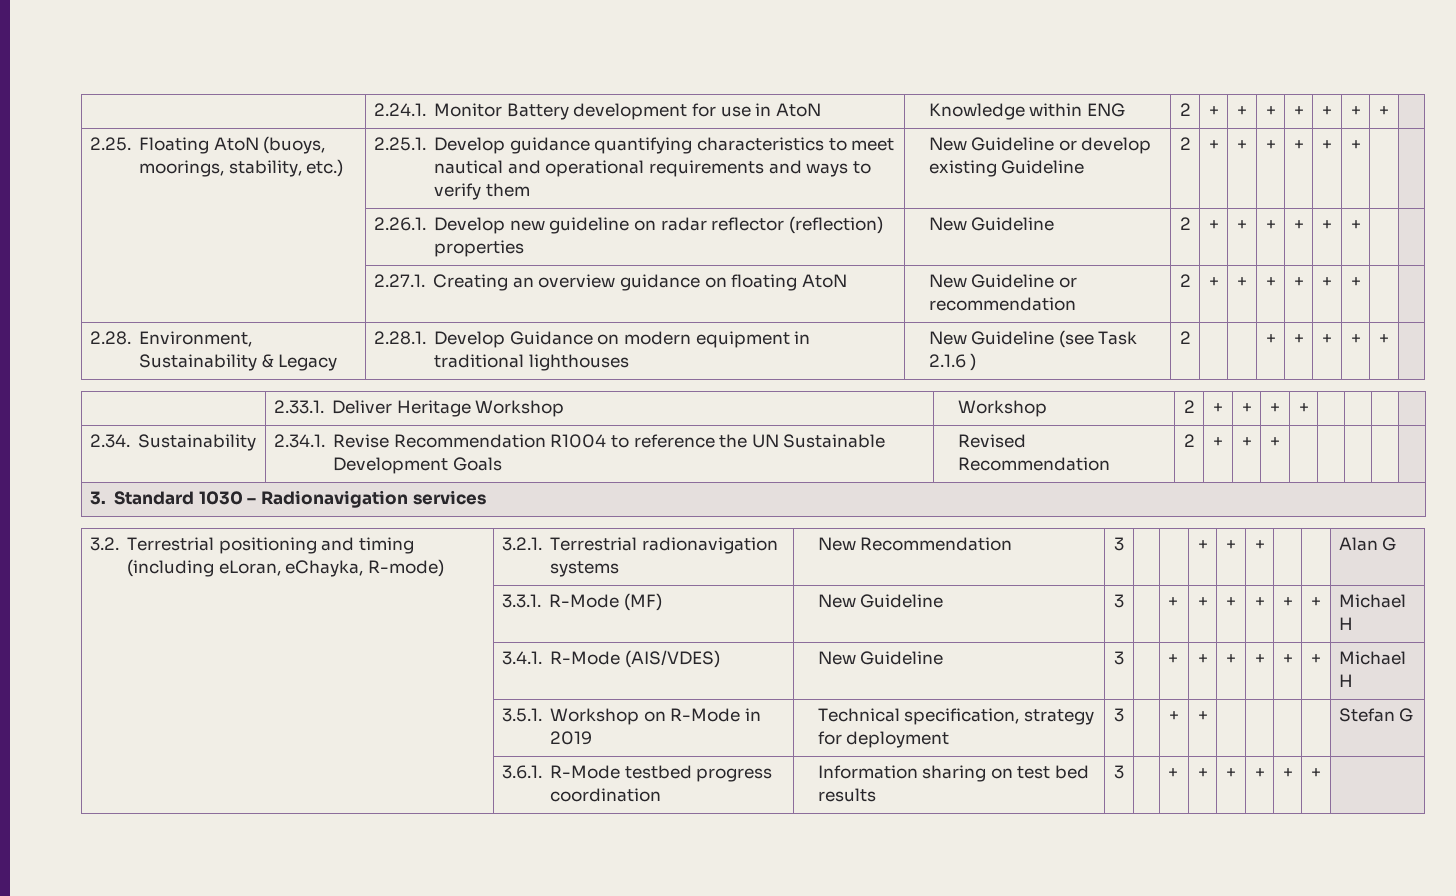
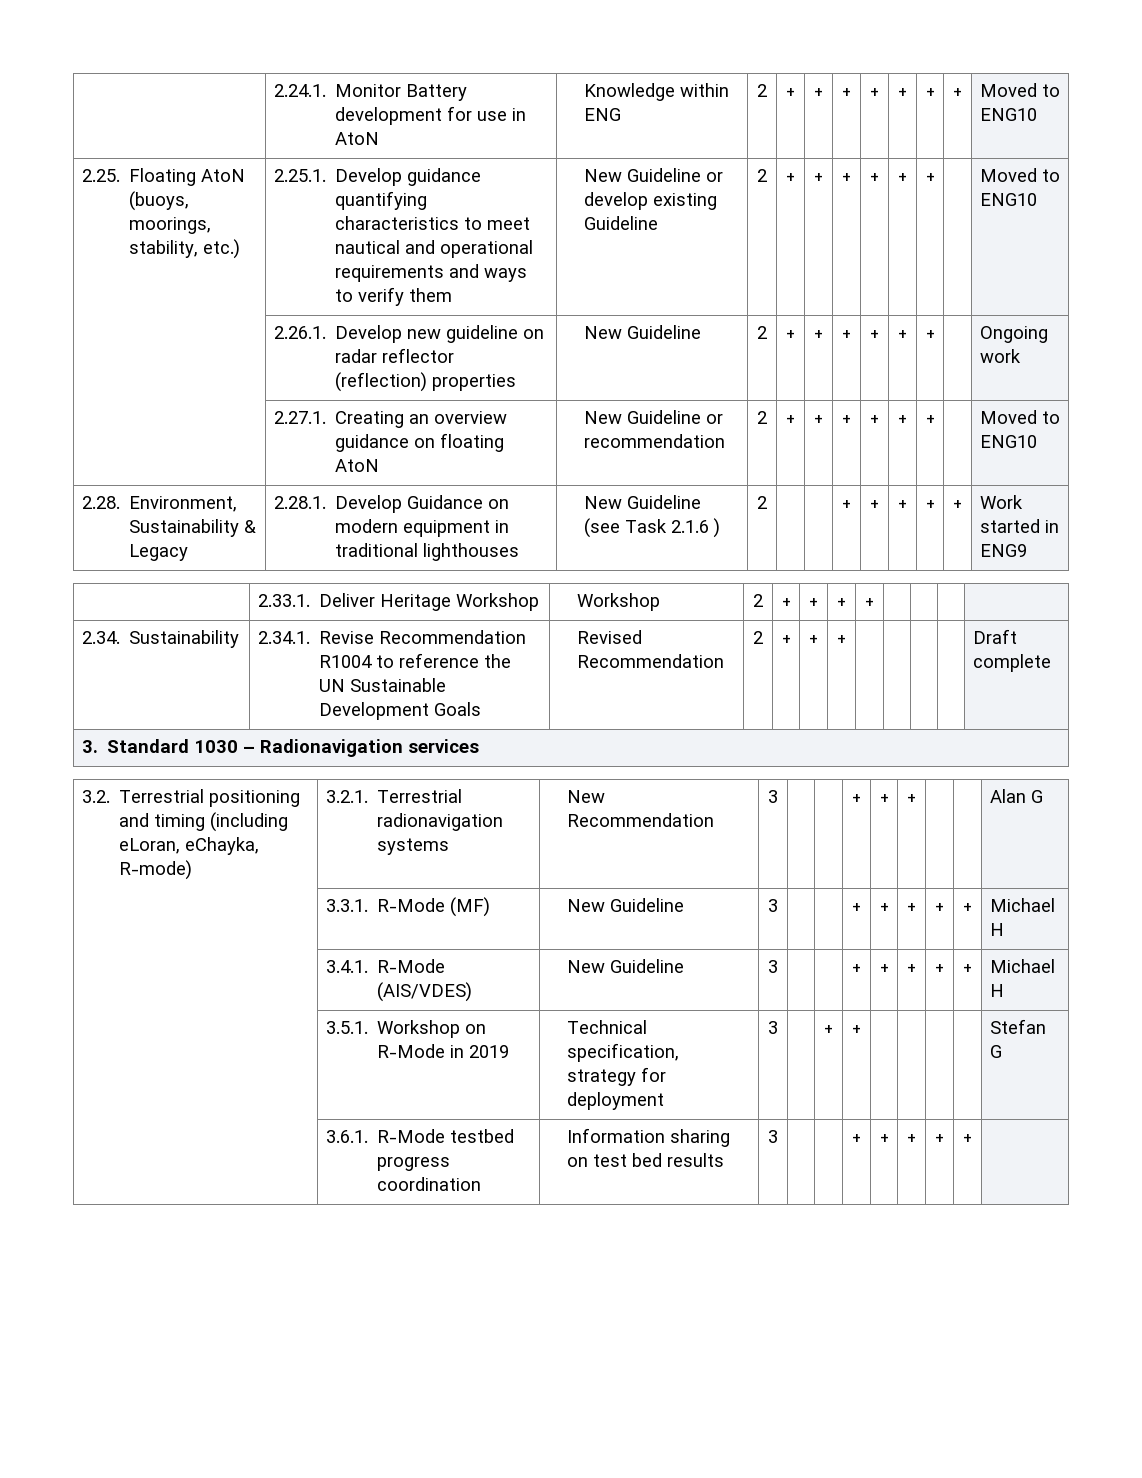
(1389, 111) none -> [979,83,1060,97] [979,108,1037,121] Moved to ENG10
(1361, 145) none -> [979,168,1060,182] [979,193,1037,206] Moved to ENG10
(1361, 225) none -> [979,326,1048,343] [979,349,1021,363] Ongoing work
(1361, 282) none -> [979,410,1060,424] [979,435,1037,448] Moved to ENG10
(1389, 339) none -> [979,495,1023,509] [979,519,1059,533] [979,544,1027,557] Work started in ENG9
(1280, 442) none -> [972,629,1017,644] [972,654,1051,672] Draft complete
[1167,597,1178,607] + -> (778, 905) none
[1167,654,1178,664] + -> (778, 966) none
[1167,768,1178,778] + -> (778, 1136) none

